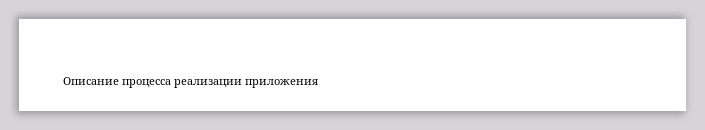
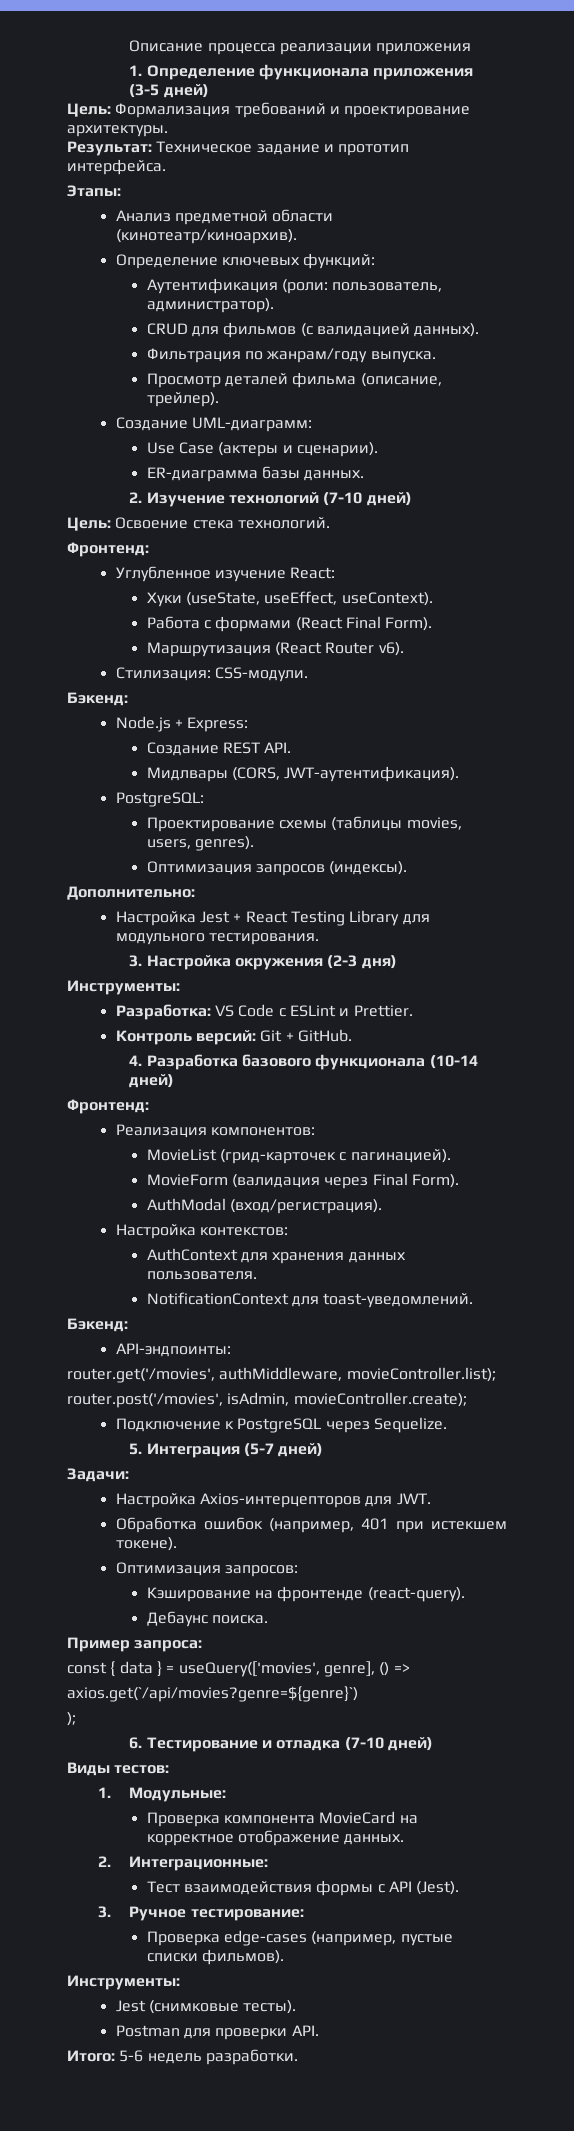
(318, 83) none -> [129,64,474,80] [129,84,209,98] [67,102,471,118] [67,125,168,137] [67,141,410,156] [67,159,166,175] [67,185,121,197] [115,209,334,225] [115,229,297,244] [115,253,376,269] [146,278,443,294] [146,298,274,313] [146,322,480,338] [146,348,436,363] [146,372,442,388] [146,392,219,407] [115,417,313,432] [146,442,379,457] [146,466,365,482] [129,492,412,507] [67,517,330,531] [67,542,149,557] [115,566,336,582] [146,591,433,607] [146,616,433,632] [146,642,404,657] [115,667,309,682] [67,692,128,706] [115,716,249,732] [146,742,292,756] [146,766,460,782] [115,792,204,807] [146,816,462,832] [146,836,255,851] [146,861,408,876] [67,886,195,900] [115,910,430,926] [115,933,320,945] [129,955,397,970] [67,980,180,995] [115,1004,413,1020] [115,1029,352,1045] [129,1054,478,1070] [129,1074,175,1088] [67,1099,149,1114] [115,1124,316,1138] [146,1149,451,1164] [146,1173,460,1189] [146,1198,383,1214] [115,1224,289,1239] [146,1248,406,1264] [146,1271,257,1280] [146,1292,474,1308] [67,1318,128,1332] [115,1343,231,1357] [67,1367,496,1383] [67,1392,467,1408] [115,1417,447,1433] [129,1443,324,1458] [67,1468,129,1482] [115,1493,431,1508] [115,1517,508,1533] [115,1537,177,1551] [115,1562,299,1577] [146,1586,465,1602] [146,1611,269,1627] [67,1637,203,1652] [67,1661,410,1677] [67,1686,358,1702] [67,1712,76,1726] [129,1737,433,1752] [67,1762,170,1776] [98,1787,227,1802] [146,1811,418,1827] [146,1830,405,1846] [98,1856,269,1871] [146,1880,460,1896] [98,1906,304,1921] [146,1930,453,1946] [146,1949,285,1965] [67,1975,180,1990] [115,2000,297,2014] [115,2025,319,2040] [67,2049,298,2065] // 1. Определение функционала приложения (3-5 дней) // Цель: Формализация требований и проектирование архитектуры. // Результат: Техническое задание и прототип интерфейса. // Этапы: // Анализ предметной области (кинотеатр/киноархив). // Определение ключевых функций: // Аутентификация (роли: пользователь, администратор). // CRUD для фильмов (с валидацией данных). // Фильтрация по жанрам/году выпуска. // Просмотр деталей фильма (описание, трейлер). // Создание UML-диаграмм: // Use Case (актеры и сценарии). // ER-диаграмма базы данных. // 2. Изучение технологий (7-10 дней) // Цель: Освоение стека технологий. // Фронтенд: // Углубленное изучение React: // Хуки (useState, useEffect, useContext). // Работа с формами (React Final Form). // Маршрутизация (React Router v6). // Стилизация: CSS-модули. // Бэкенд: // Node.js + Express: // Создание REST API. // Мидлвары (CORS, JWT-аутентификация). // PostgreSQL: // Проектирование схемы (таблицы movies, users, genres). // Оптимизация запросов (индексы). // Дополнительно: // Настройка Jest + React Testing Library для модульного тестирования. // 3. Настройка окружения (2-3 дня) // Инструменты: // Разработка: VS Code с ESLint и Prettier. // Контроль версий: Git + GitHub. // 4. Разработка базового функционала (10-14 дней) // Фронтенд: // Реализация компонентов: // MovieList (грид-карточек с пагинацией). // MovieForm (валидация через Final Form). // AuthModal (вход/регистрация). // Настройка контекстов: // AuthContext для хранения данных пользователя. // NotificationContext для toast-уведомлений. // Бэкенд: // API-эндпоинты: // router.get('/movies', authMiddleware, movieController.list); // router.post('/movies', isAdmin, movieController.create); // Подключение к PostgreSQL через Sequelize. // 5. Интеграция (5-7 дней) // Задачи: // Настройка Axios-интерцепторов для JWT. // Обработка ошибок (например, 401 при истекшем токене). // Оптимизация запросов: // Кэширование на фронтенде (react-query). // Дебаунс поиска. // Пример запроса: // const { data } = useQuery(['movies', genre], () => // axios.get(`/api/movies?genre=${genre}`) // ); // 6. Тестирование и отладка (7-10 дней) // Виды тестов: // 1. Модульные: // Проверка компонента MovieCard на корректное отображение данных. // 2. Интеграционные: // Тест взаимодействия формы с API (Jest). // 3. Ручное тестирование: // Проверка edge-cases (например, пустые списки фильмов). // Инструменты: // Jest (снимковые тесты). // Postman для проверки API. // Итого: 5-6 недель разработки.

